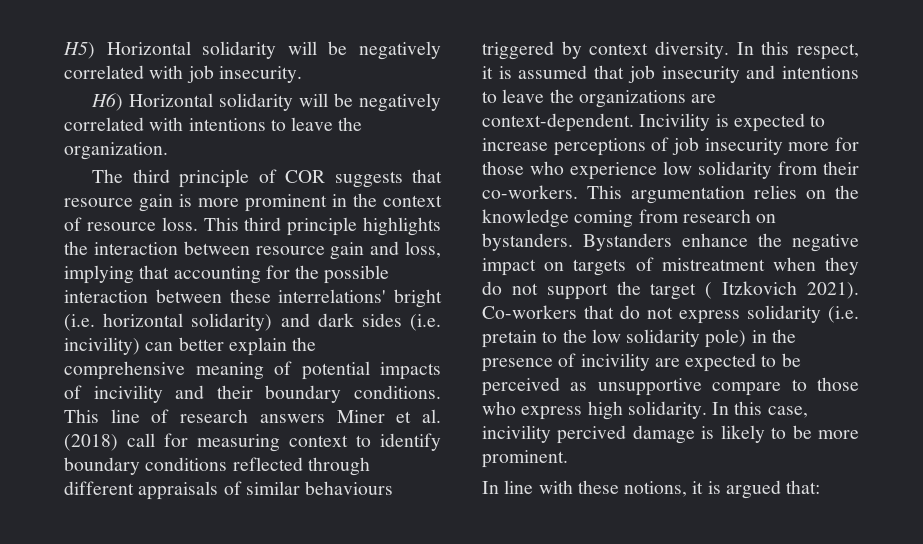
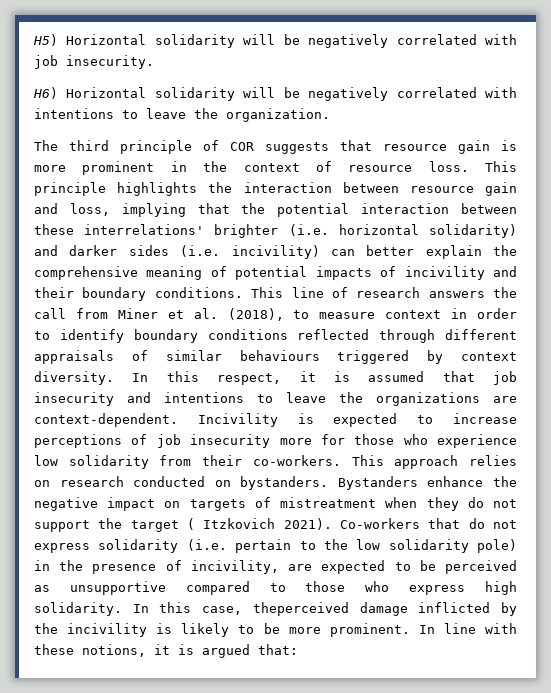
[244,217,282,231] third -> (517, 166) none
[173,265,390,284] accounting for the possible -> [241,203,350,217] the potential
[394,289,442,308] bright -> [214,224,279,238] brighter
[317,313,354,327] dark -> [69,245,118,256] darker
[336,409,441,423] [64,433,348,452] Miner et al. (2018) call for measuring context -> [493,287,517,298] [34,308,517,321] the call from Miner et al. (2018), to measure context in order
[631,186,745,204] argumentation -> [394,455,459,469] approach
[835,185,859,199] [482,209,751,228] the knowledge coming from research -> [59,476,206,487] research conducted
[482,330,537,348] pretain -> [235,539,292,553] pertain
[580,353,650,371] incivility -> [190,560,279,574] incivility,
[712,382,782,396] compare -> [185,581,250,595] compared
[482,425,695,444] incivility percived damage -> [252,602,517,616] [34,623,148,637] theperceived damage inflicted by the incivility
(568, 459) // -> (410, 630) none

